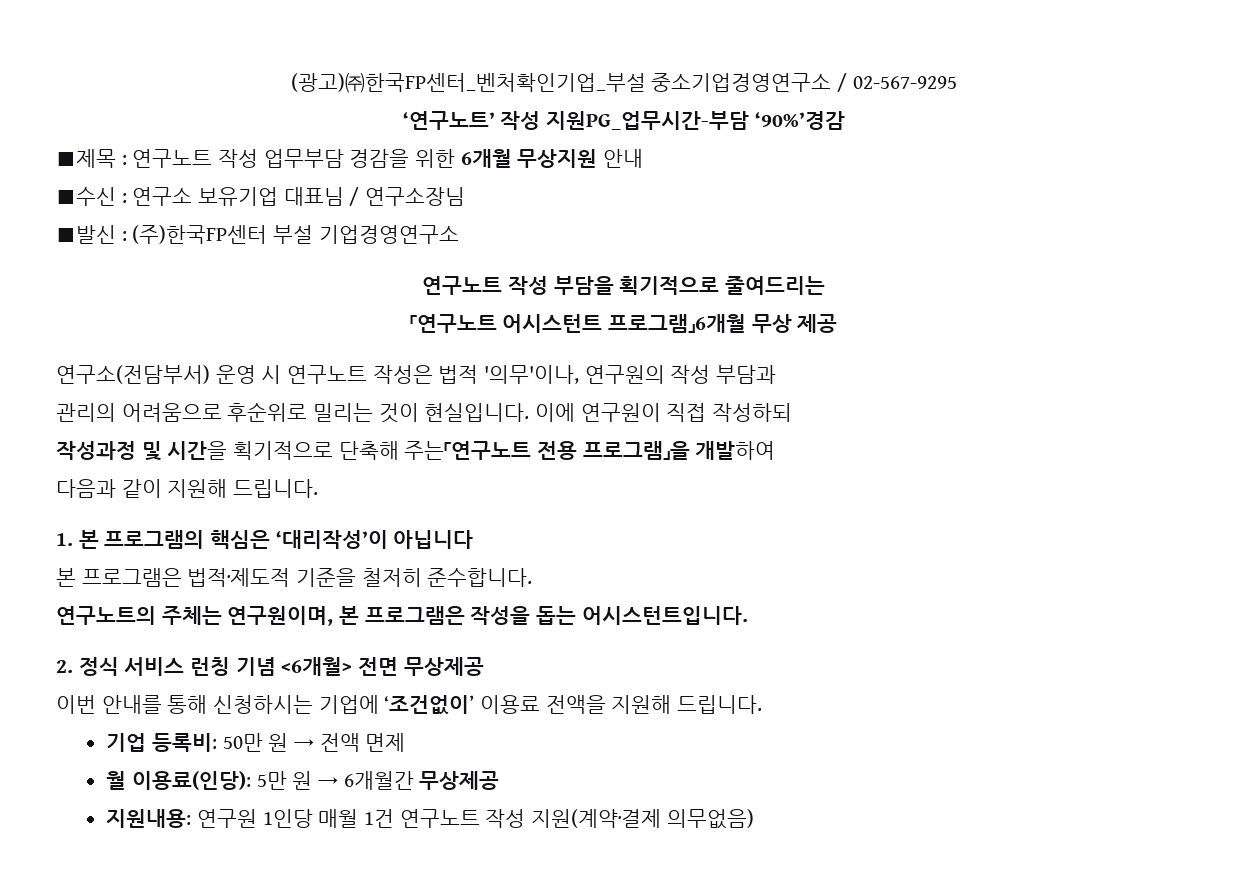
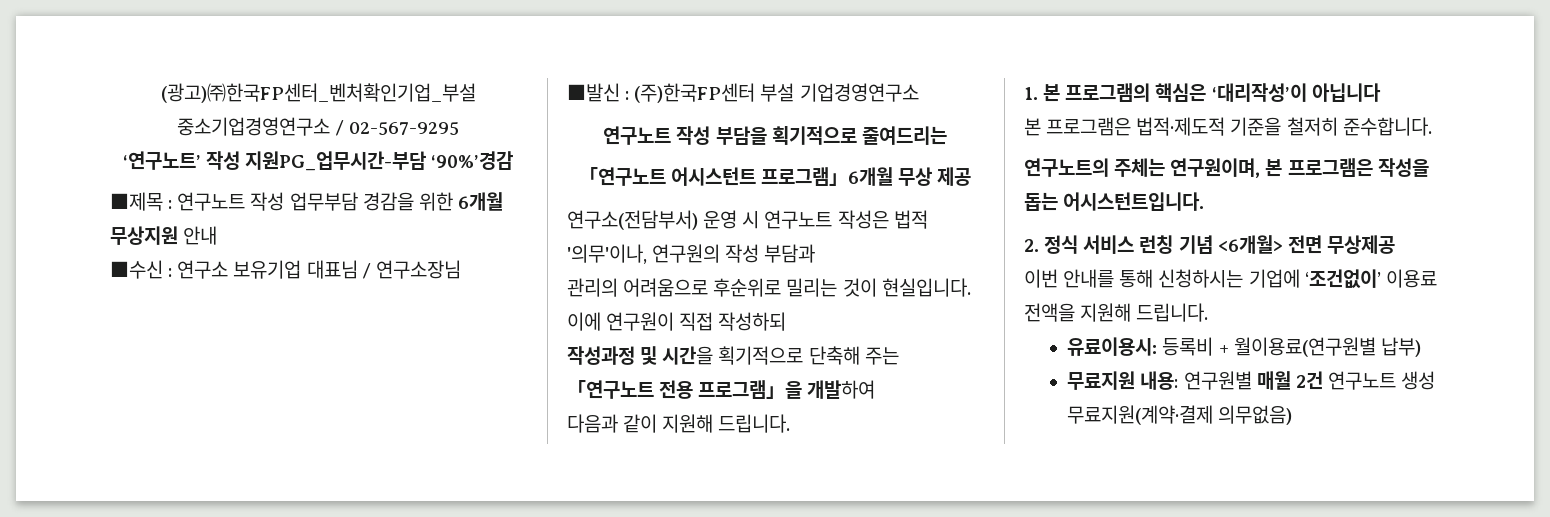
[106,733,406,752] [106,771,500,790] [106,809,662,828] 기업 등록비: 50만 원 → 전액 면제 // 월 이용료(인당): 5만 원 → 6개월간 무상제공 // 지원내용: 연구원 1인당 매월 1건 연구노트 작성 지원(계약·결제 -> [1067,337,1421,357] [1067,371,1436,390] [1067,405,1214,425] 유료이용시: 등록비 + 월이용료(연구원별 납부) // 무료지원 내용: 연구원별 매월 2건 연구노트 생성 무료지원(계약·결제

